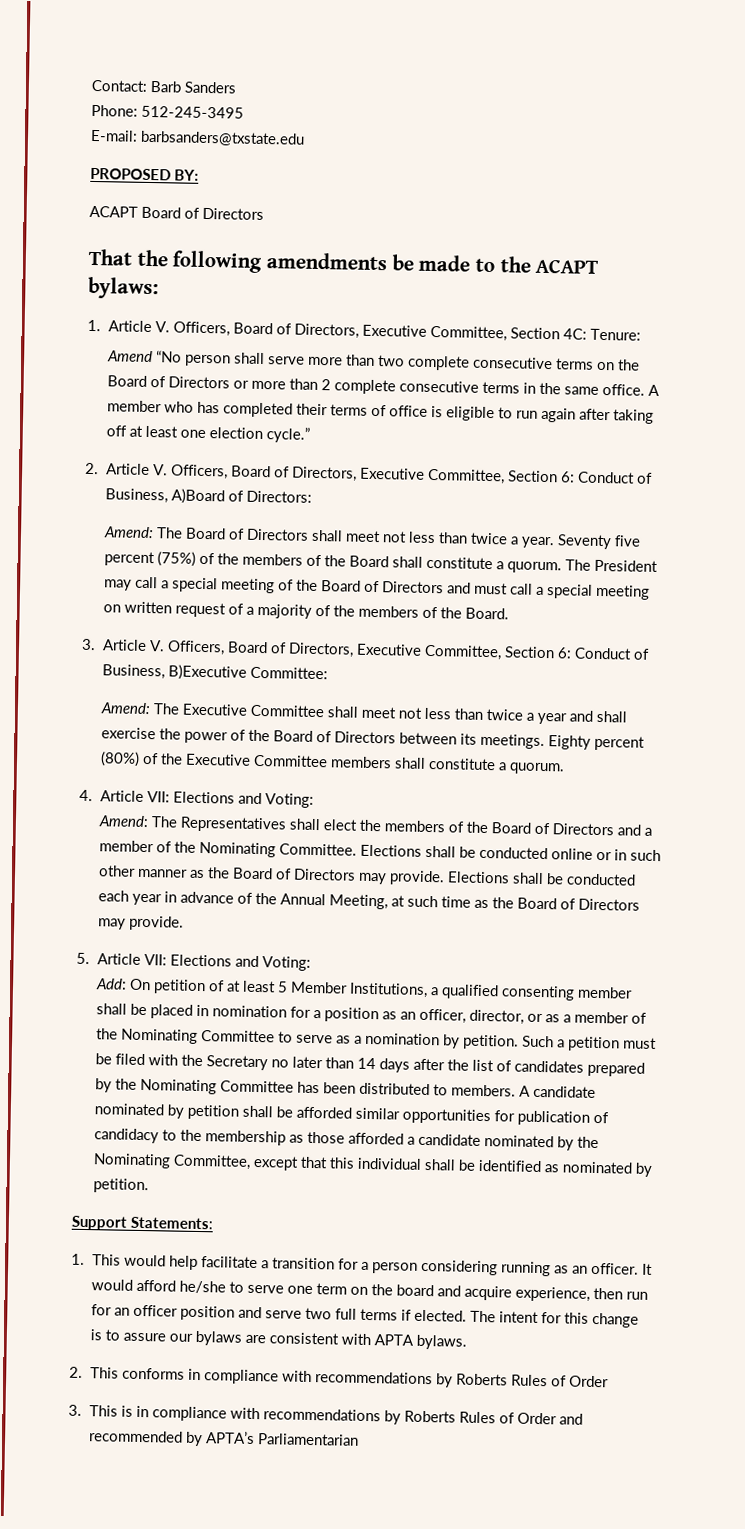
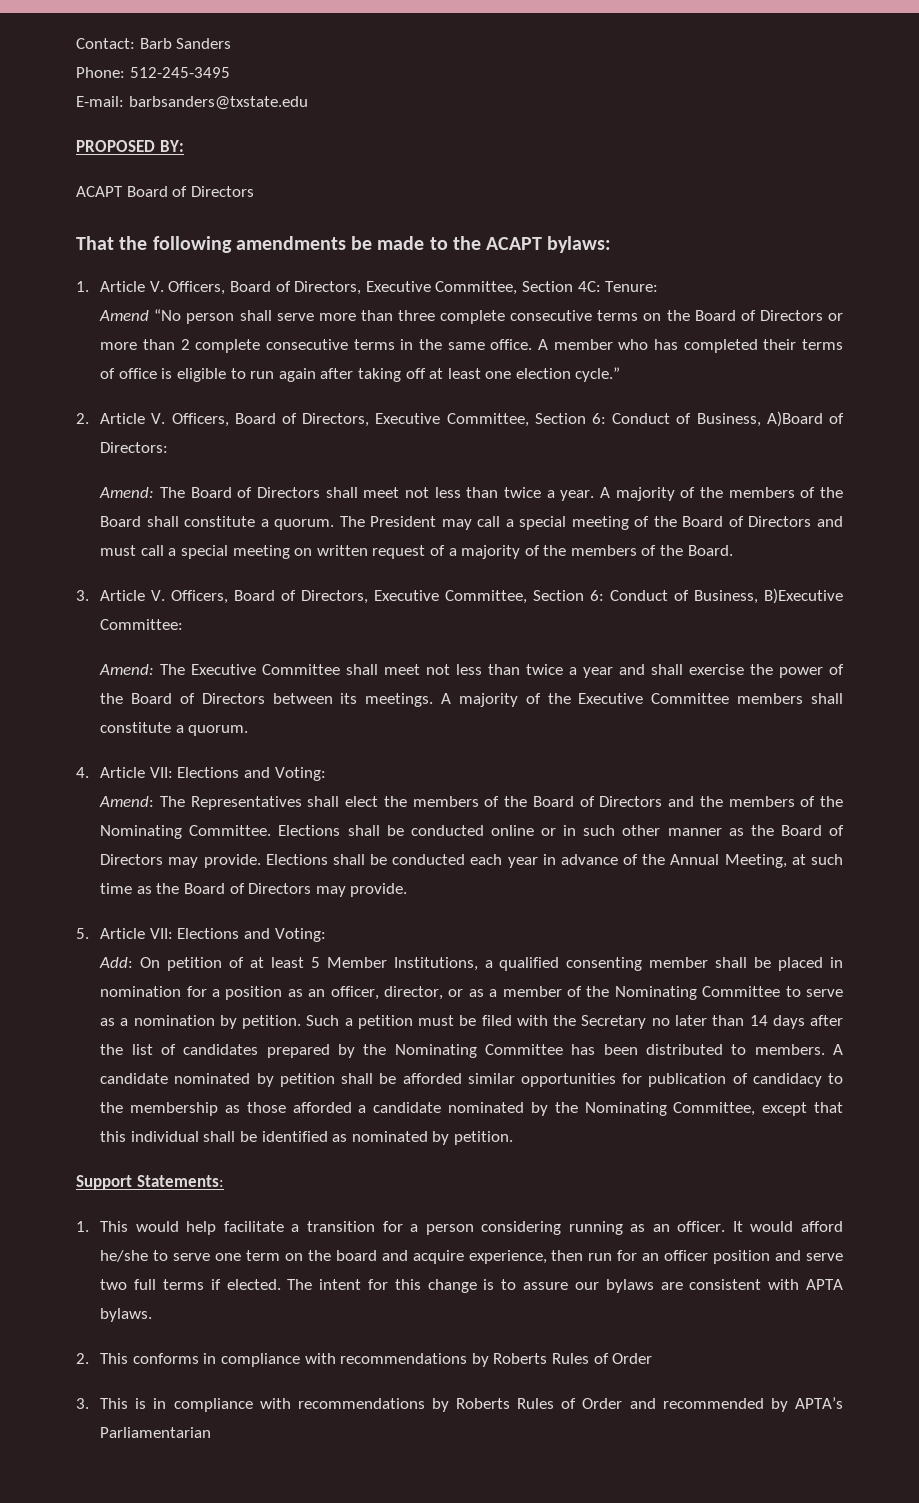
[378,355,406,367] two -> [397,310,435,321] three
[557,534,642,550] [104,551,197,567] Seventy five percent (75%) -> [599,487,675,501] A majority
[548,735,646,751] [100,751,141,767] Eighty percent (80%) -> [441,693,518,707] A majority
[644,827,653,836] [99,840,155,853] a member -> [699,796,795,807] the members

